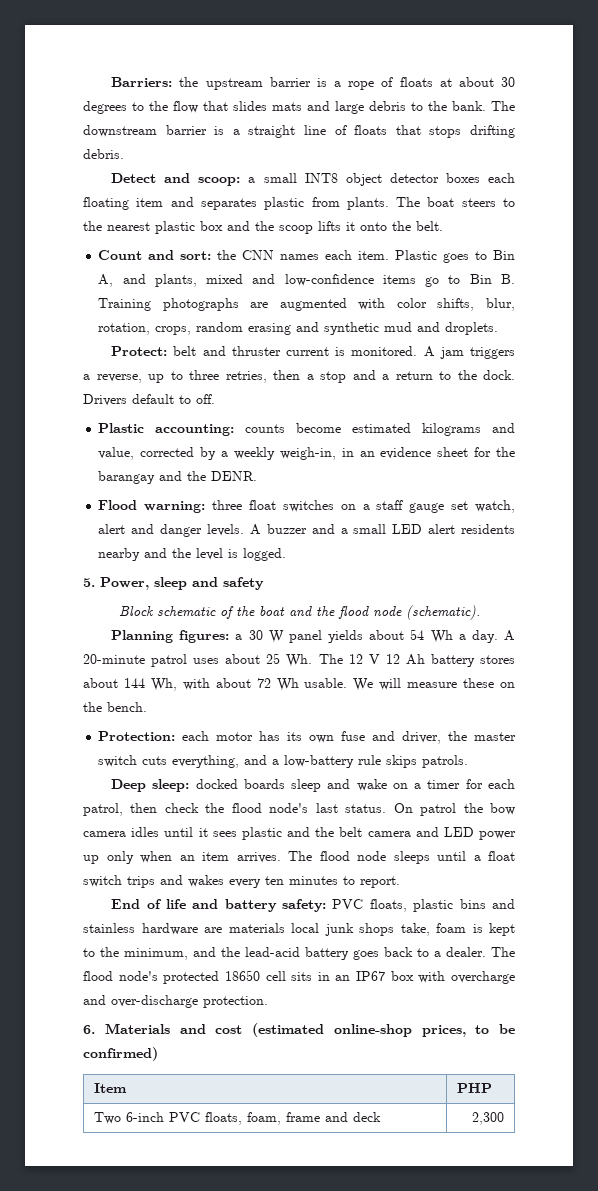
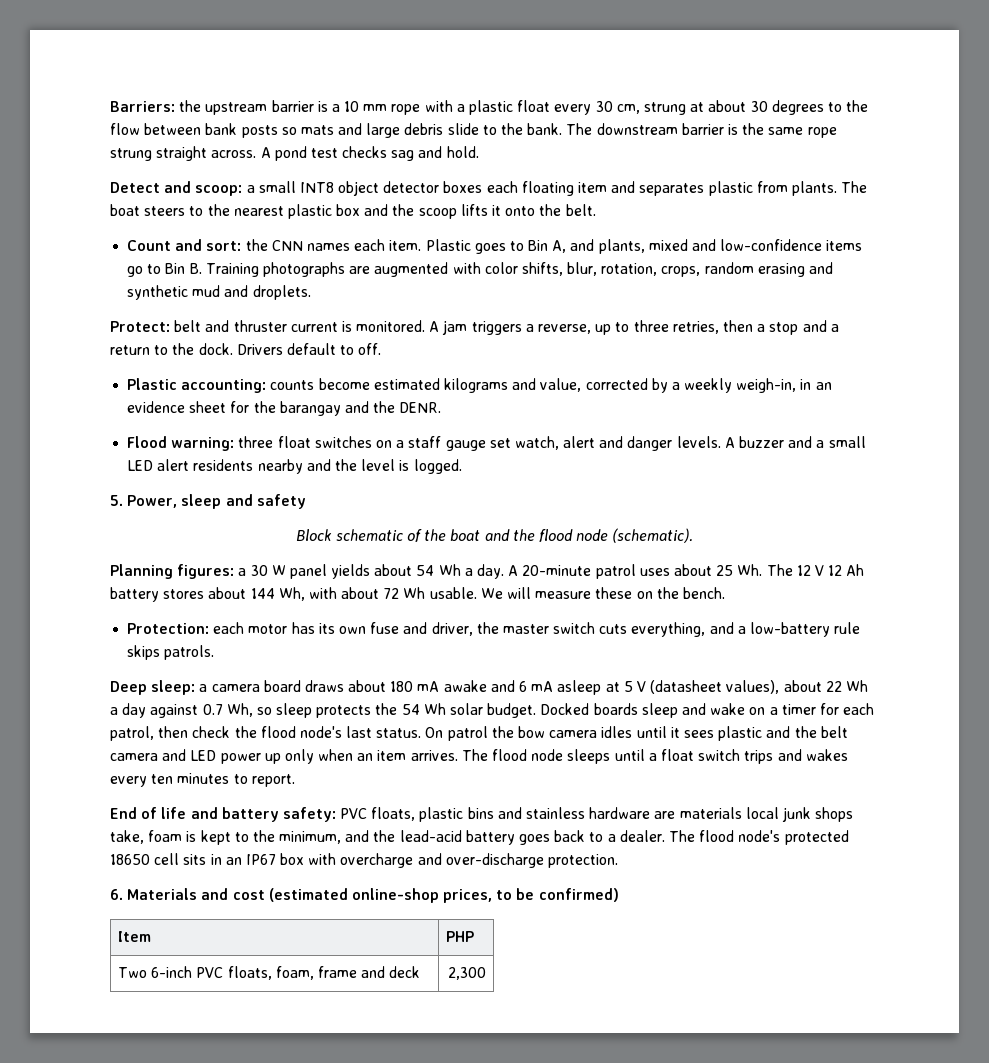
[348,77,433,90] rope of floats -> [344,100,686,115] 10 mm rope with a plastic float every 30 cm, strung
[203,101,267,111] that slides -> [144,123,297,138] between bank posts so
(406, 106) none -> [447,123,479,135] slide
[232,125,515,138] [83,149,124,159] a straight line of floats that stops drifting debris. -> [742,123,837,138] [110,146,479,161] the same rope strung straight across. A pond test checks sag and hold.
[195,779,238,789] docked -> [199,680,868,695] [110,703,590,718] a camera board draws about 180 mA awake and 6 mA asleep at 5 V (datasheet values), about 22 Wh a day against 0.7 Wh, so sleep protects the 54 Wh solar budget. Docked

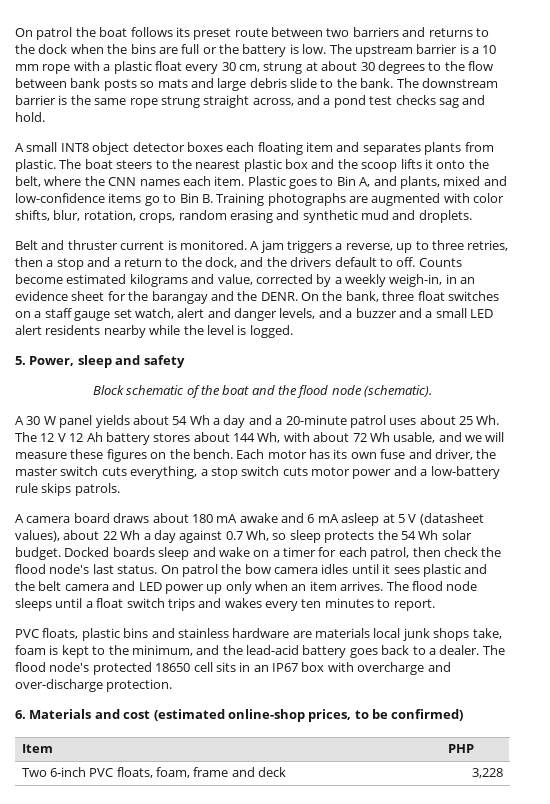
[110,100,202,112] Barriers: the -> [15,27,489,40] [15,44,352,57] On patrol the boat follows its preset route between two barriers and returns to the dock when the bins are full or the battery is low. The
[211,147,271,158] across. A -> [252,95,331,106] across, and a
[110,181,255,196] Detect and scoop: a -> [15,143,24,152] A
[708,181,837,196] plastic from plants. -> [424,142,494,155] [15,159,56,172] plants from plastic.
[565,204,596,216] [127,239,242,251] belt. // Count and sort: -> [15,176,82,187] belt, where
[110,320,202,332] Protect: belt -> [15,240,38,250] Belt
[198,343,283,355] dock. Drivers -> [205,257,332,268] dock, and the drivers
[127,378,315,393] // Plastic accounting: counts -> [418,258,462,267] Counts
[127,436,235,451] // Flood warning: -> [301,291,379,302] On the bank,
[676,436,735,448] levels. A -> [279,308,353,319] levels, and a
[306,459,331,471] and -> [149,325,181,335] while
[110,564,247,579] Planning figures: a -> [15,416,24,425] A
[477,564,519,579] day. A -> [223,415,283,428] day and a
[429,587,503,599] usable. We -> [393,432,482,443] usable, and we
(633, 593) none -> [106,449,147,462] figures
[127,622,245,634] // Protection: each -> [236,449,265,459] Each
(706, 629) none -> [200,466,392,479] a stop switch cuts motor power
[110,680,208,695] Deep sleep: a -> [15,514,24,523] A
[110,807,336,822] End of life and battery safety: -> (435, 605) none
[447,967,486,980] 2,300 -> [472,768,504,778] 3,228

